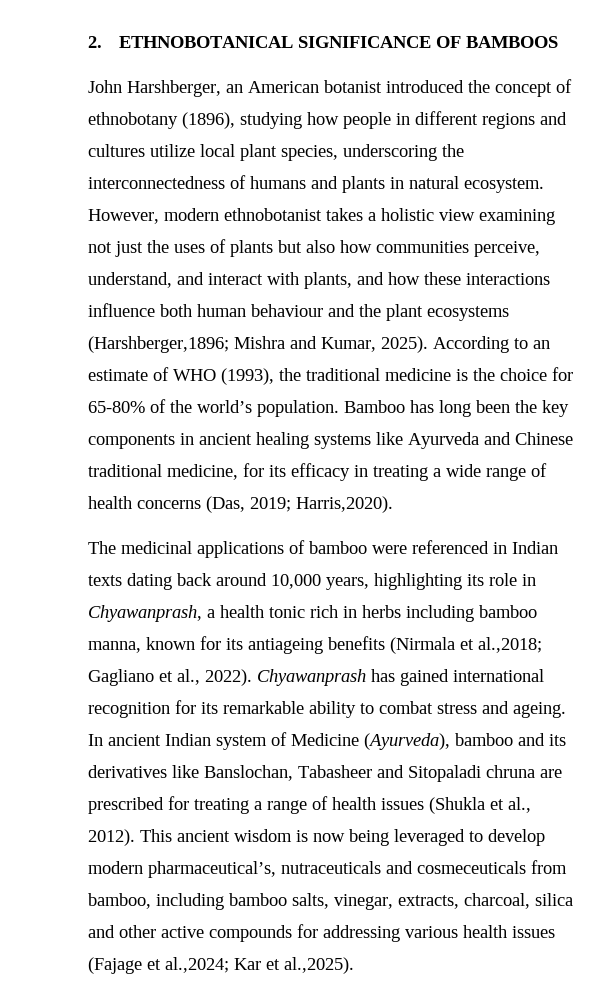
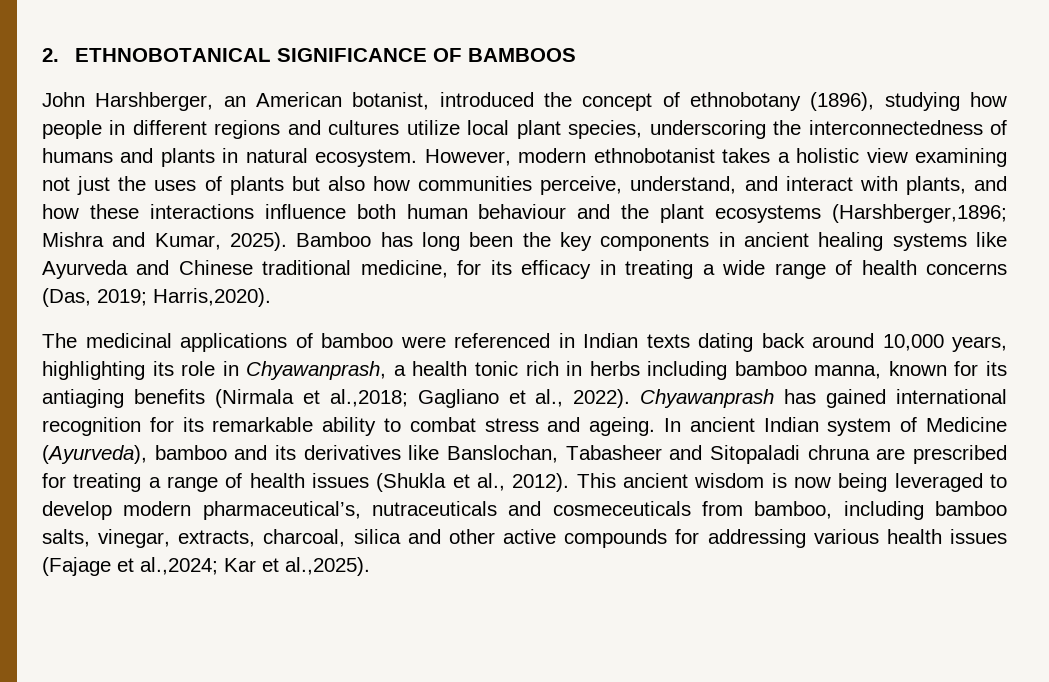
[324,80,382,93] botanist -> [352,92,430,110] botanist,
[433,336,550,353] [88,367,573,385] [88,399,339,417] According to an estimate of WHO (1993), the traditional medicine is the choice for 65-80% of the world’s population. -> (287, 241) none
[248,638,323,654] antiageing -> [42,389,124,408] antiaging

